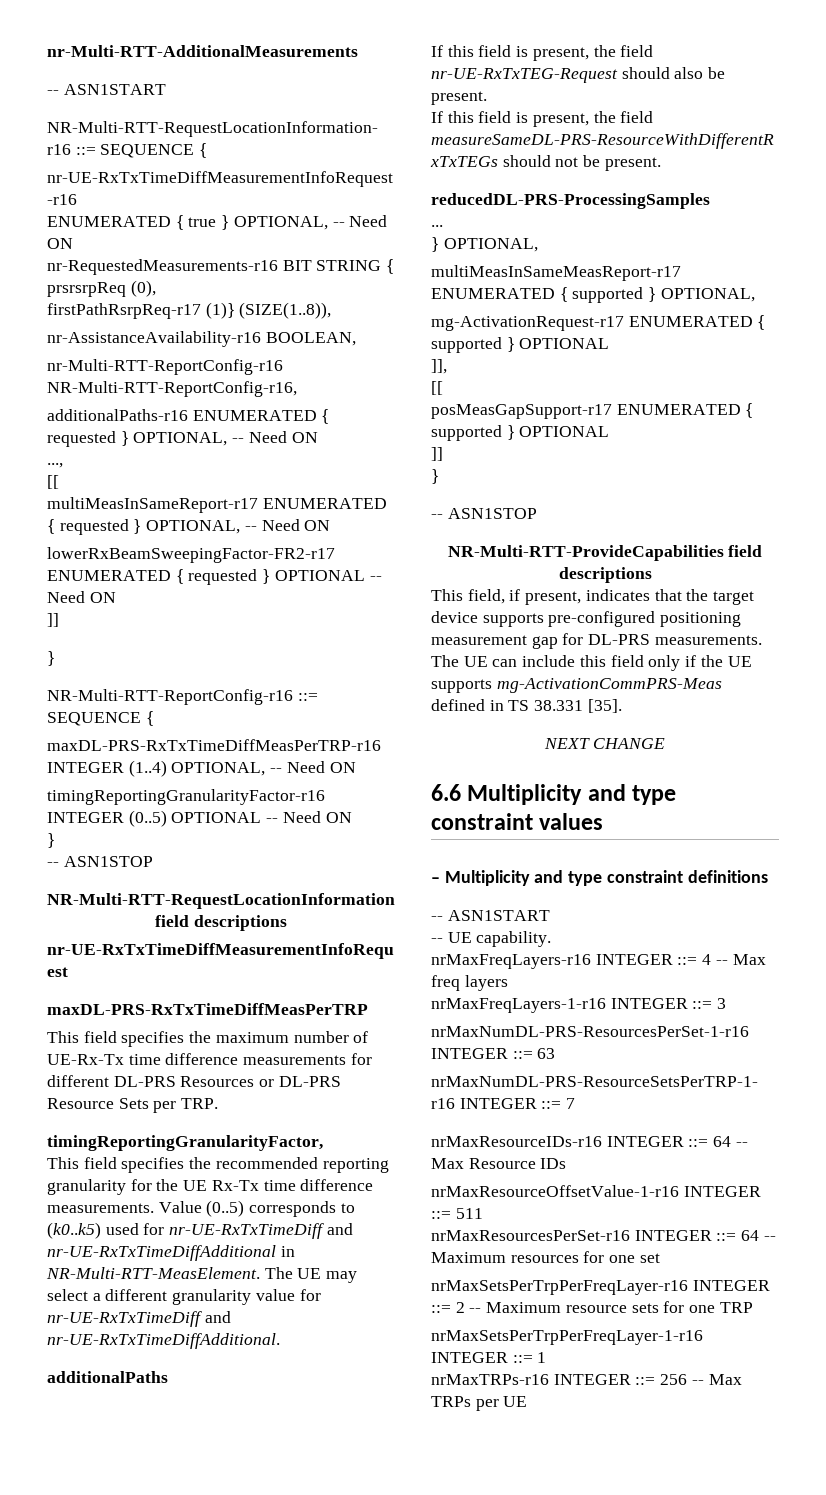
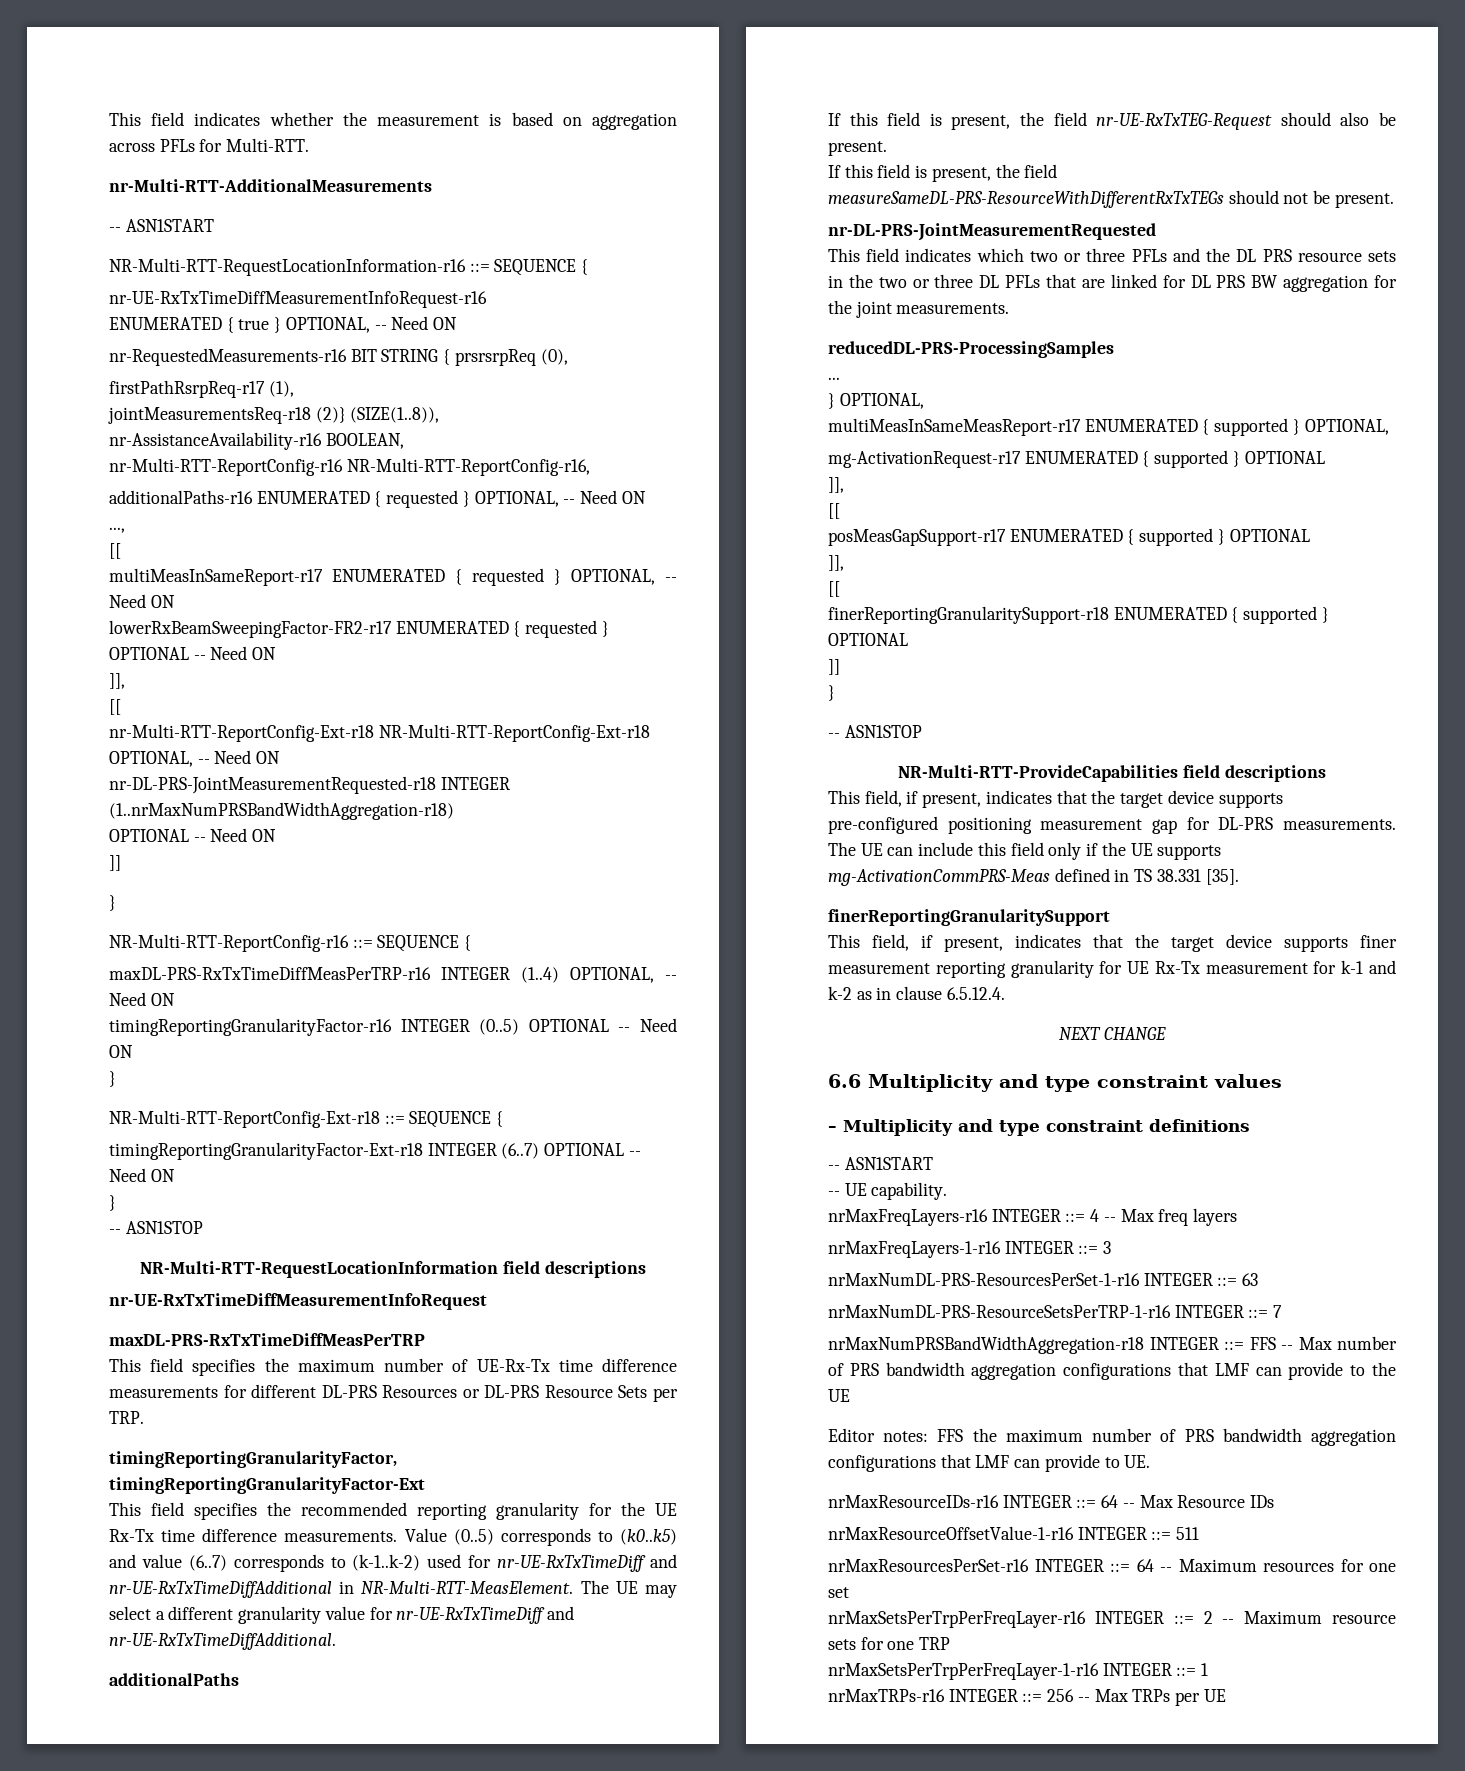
(47, 51) none -> [109,112,677,130] [109,138,310,152] This field indicates whether the measurement is based on aggregation across PFLs for Multi-RTT. //
[205,302,235,319] (1)} -> [268,381,294,397] [108,407,346,424] (1), // jointMeasurementsReq-r18 (2)}
(116, 597) none -> [109,673,125,689] [109,699,121,715] [109,724,650,742] [109,750,281,767] [109,776,510,794] [109,802,454,820] [109,828,277,842] // ]], // [[ // nr-Multi-RTT-ReportConfig-Ext-r18 NR-Multi-RTT-ReportConfig-Ext-r18 OPTIONAL, -- Need ON // nr-DL-PRS-JointMeasurementRequested-r18 INTEGER (1..nrMaxNumPRSBandWidthAggregation-r18) // OPTIONAL -- Need ON
(55, 840) none -> [109,1110,504,1128] [109,1142,641,1160] [109,1168,175,1182] [109,1195,116,1211] // NR-Multi-RTT-ReportConfig-Ext-r18 ::= SEQUENCE { // timingReportingGranularityFactor-Ext-r18 INTEGER (6..7) OPTIONAL -- Need ON // }
(323, 1143) none -> [109,1477,425,1494] timingReportingGranularityFactor-Ext
(101, 1230) none -> [109,1554,421,1572] and value (6..7) corresponds to (k-1..k-2)
(661, 164) none -> [828,223,1156,241] [828,248,1396,262] [828,274,1397,292] [828,300,1010,318] // nr-DL-PRS-JointMeasurementRequested // This field indicates which two or three PFLs and the DL PRS resource sets in the two or three DL PFLs that are linked for DL PRS BW aggregation for the joint measurements.
(610, 431) none -> [828,555,844,571] [828,581,840,597] [828,606,1329,624] [828,633,908,646] // ]], // [[ // finerReportingGranularitySupport-r18 ENUMERATED { supported } OPTIONAL
(622, 706) none -> [828,909,1110,926] [828,934,1397,952] [828,960,1396,978] [828,986,1005,1000] // finerReportingGranularitySupport // This field, if present, indicates that the target device supports finer measurement reporting granularity for UE Rx-Tx measurement for k-1 and k-2 as in clause 6.5.12.4.
(576, 1103) none -> [828,1336,1397,1354] [828,1362,1396,1380] [828,1389,850,1402] [828,1428,1396,1446] [828,1454,1151,1472] // nrMaxNumPRSBandWidthAggregation-r18 INTEGER ::= FFS -- Max number of PRS bandwidth aggregation configurations that LMF can provide to the UE // Editor notes: FFS the maximum number of PRS bandwidth aggregation configurations that LMF can provide to UE.

